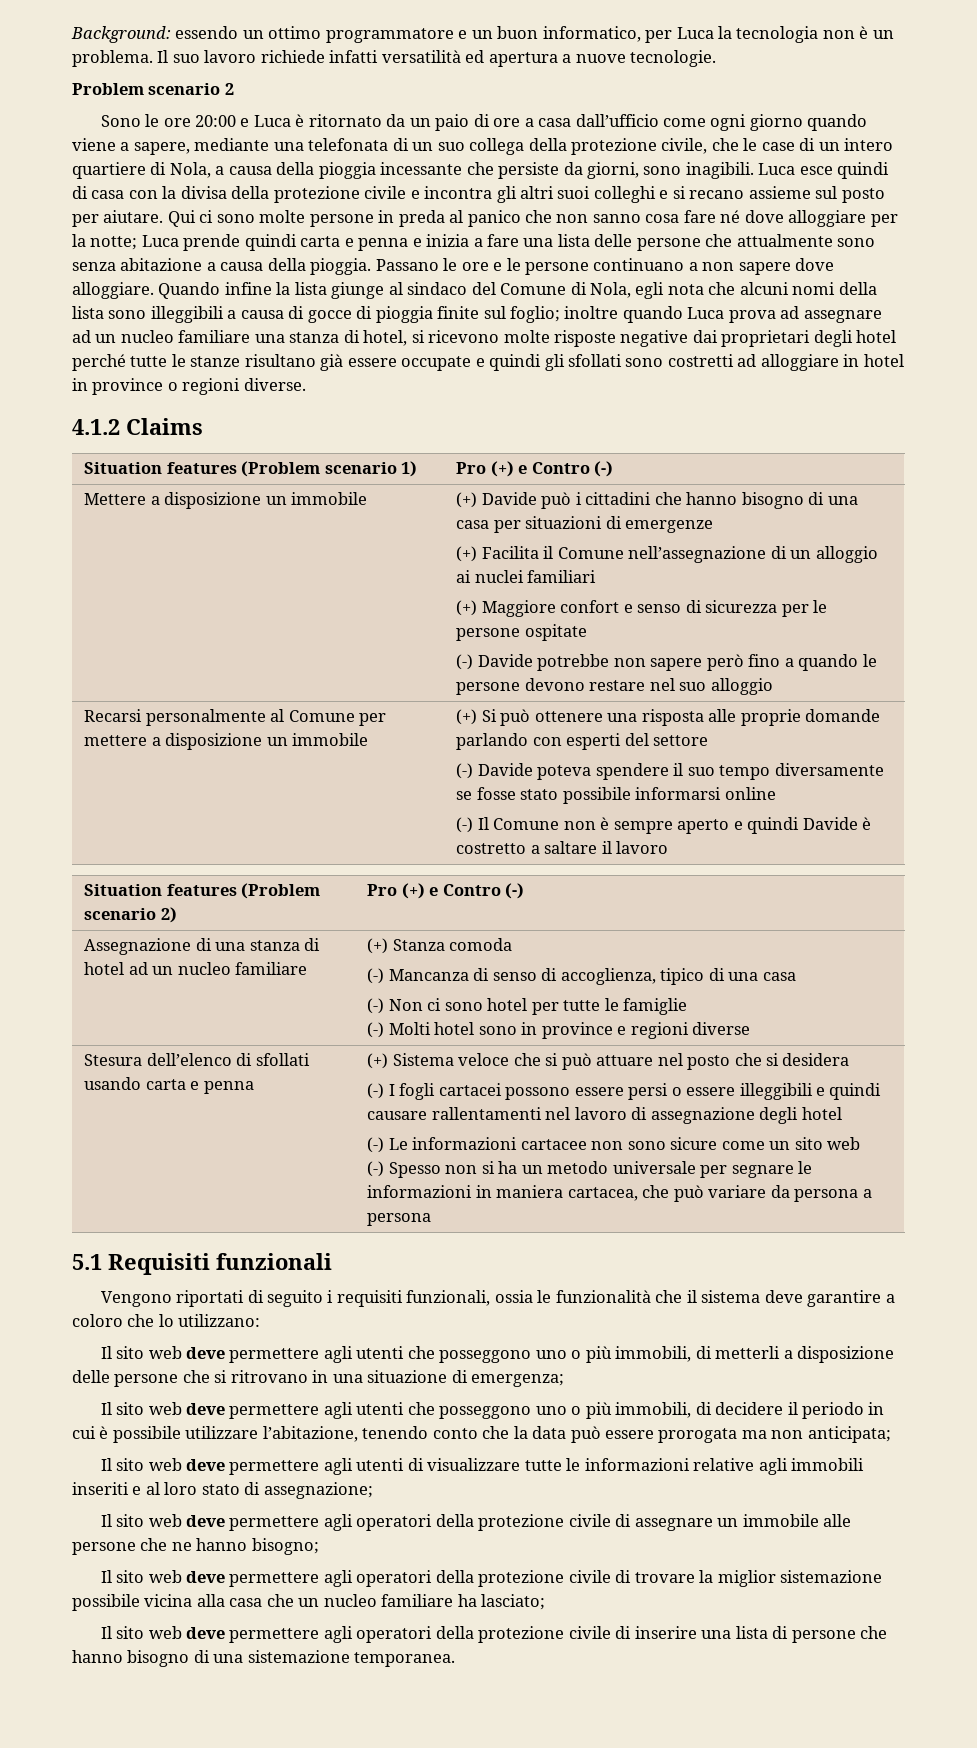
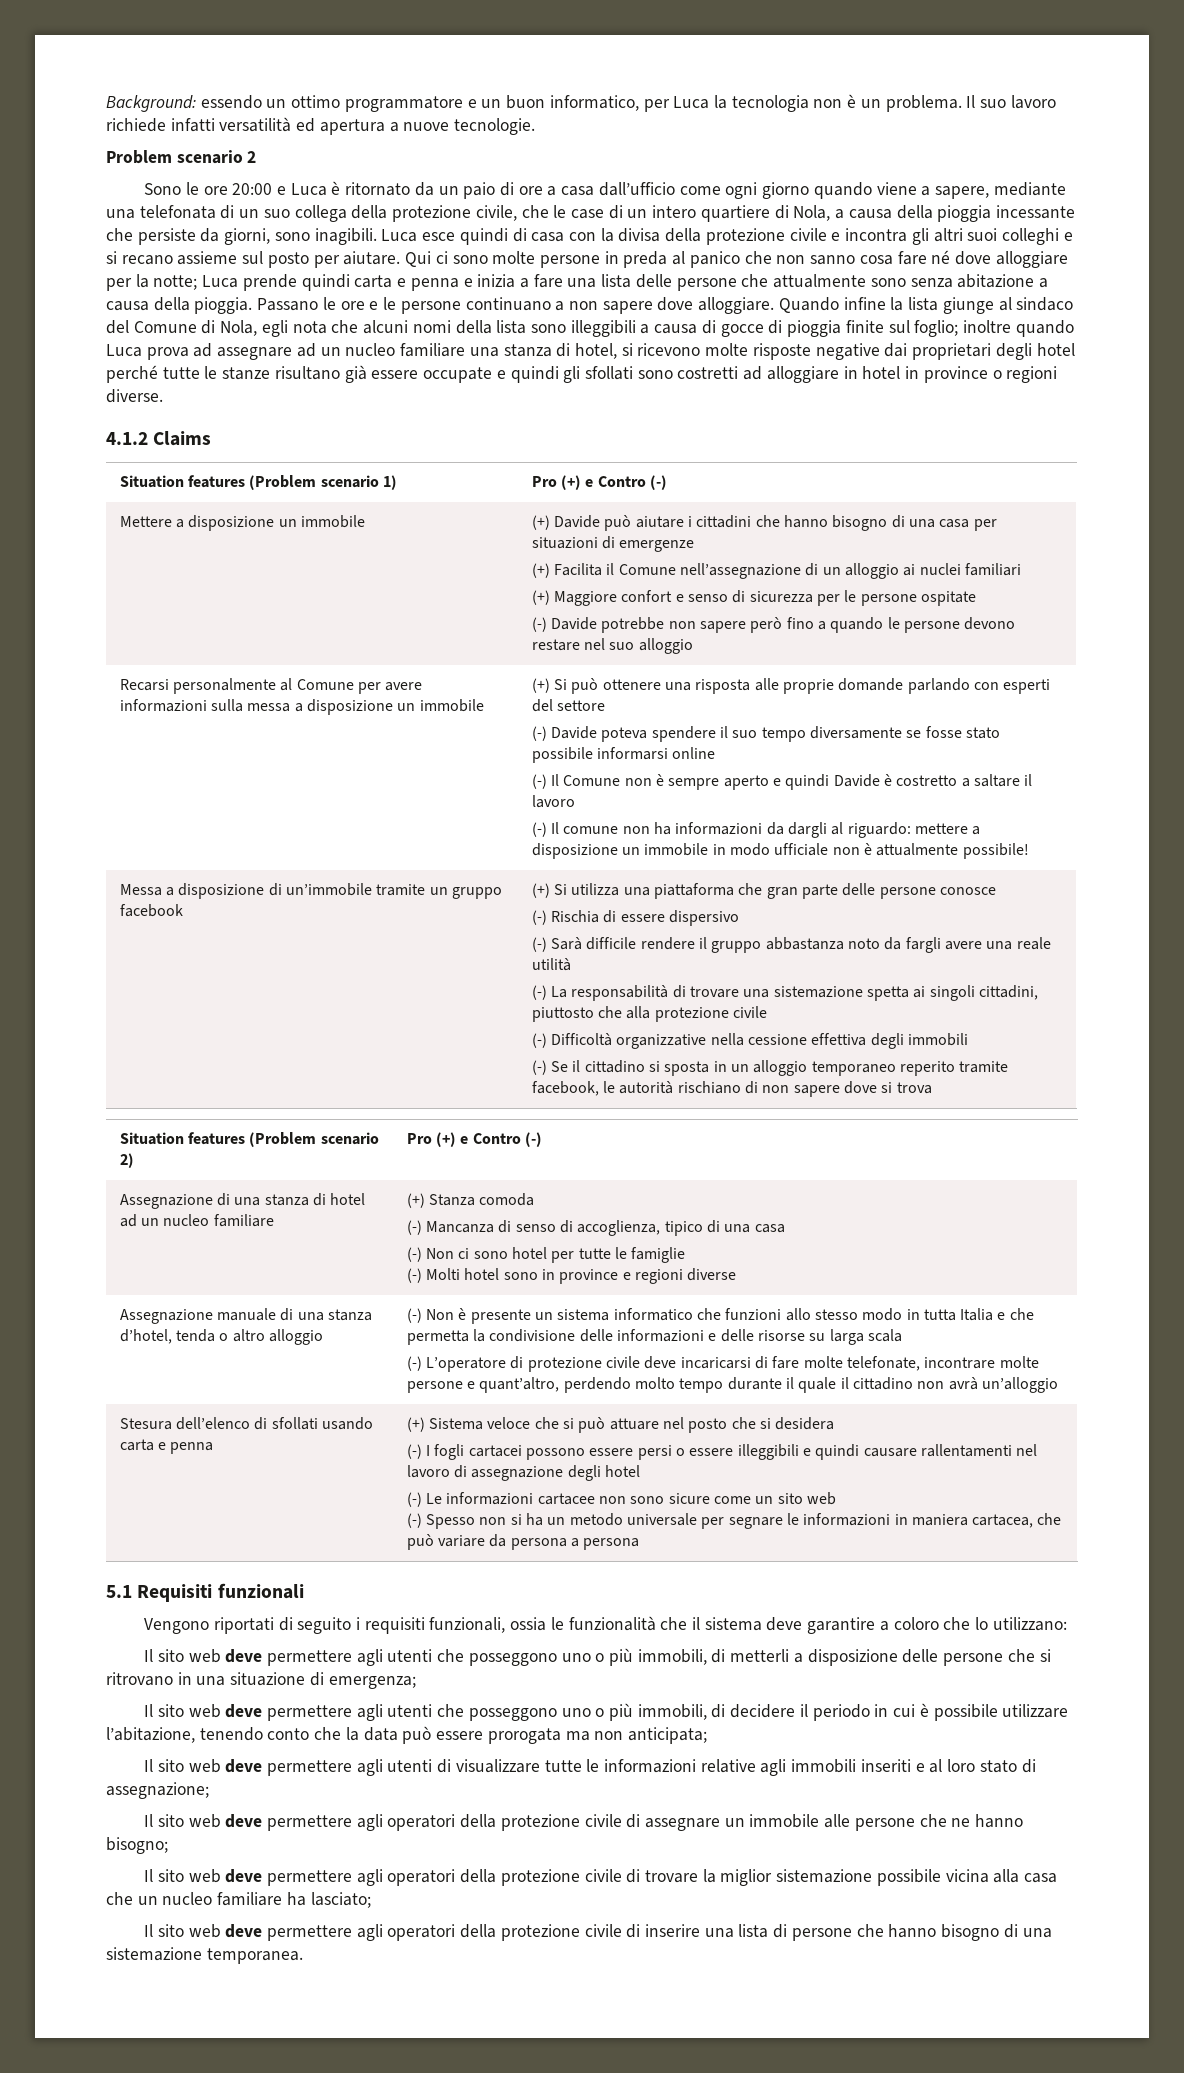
(572, 500) none -> [635,516,684,528] aiutare
[84,735,148,746] mettere -> [385,682,423,691] [119,699,291,712] avere informazioni sulla messa
(669, 847) none -> [531,822,981,838] [531,843,1029,859] [119,883,502,899] [119,904,183,917] [531,883,996,899] [531,910,739,926] [531,937,1051,953] [531,958,571,971] [531,985,1038,1001] [531,1006,767,1022] [531,1033,968,1049] [531,1060,1009,1076] [531,1081,932,1097] // (-) Il comune non ha informazioni da dargli al riguardo: mettere a disposizione un immobile in modo ufficiale non è attualmente possibile! // Messa a disposizione di un’immobile tramite un gruppo facebook | (+) Si utilizza una piattaforma che gran parte delle persone conosce // (-) Rischia di essere dispersivo // (-) Sarà difficile rendere il gruppo abbastanza noto da fargli avere una reale utilità // (-) La responsabilità di trovare una sistemazione spetta ai singoli cittadini, piuttosto che alla protezione civile // (-) Difficoltà organizzative nella cessione effettiva degli immobili // (-) Se il cittadino si sposta in un alloggio temporaneo reperito tramite facebook, le autorità rischiano di non sapere dove si trova
(751, 1028) none -> [119,1308,372,1324] [119,1329,323,1345] [406,1308,1034,1324] [406,1329,902,1345] [406,1356,1039,1372] [406,1377,1058,1393] // Assegnazione manuale di una stanza d’hotel, tenda o altro alloggio | (-) Non è presente un sistema informatico che funzioni allo stesso modo in tutta Italia e che permetta la condivisione delle informazioni e delle risorse su larga scala // (-) L’operatore di protezione civile deve incaricarsi di fare molte telefonate, incontrare molte persone e quant’altro, perdendo molto tempo durante il quale il cittadino non avrà un’alloggio

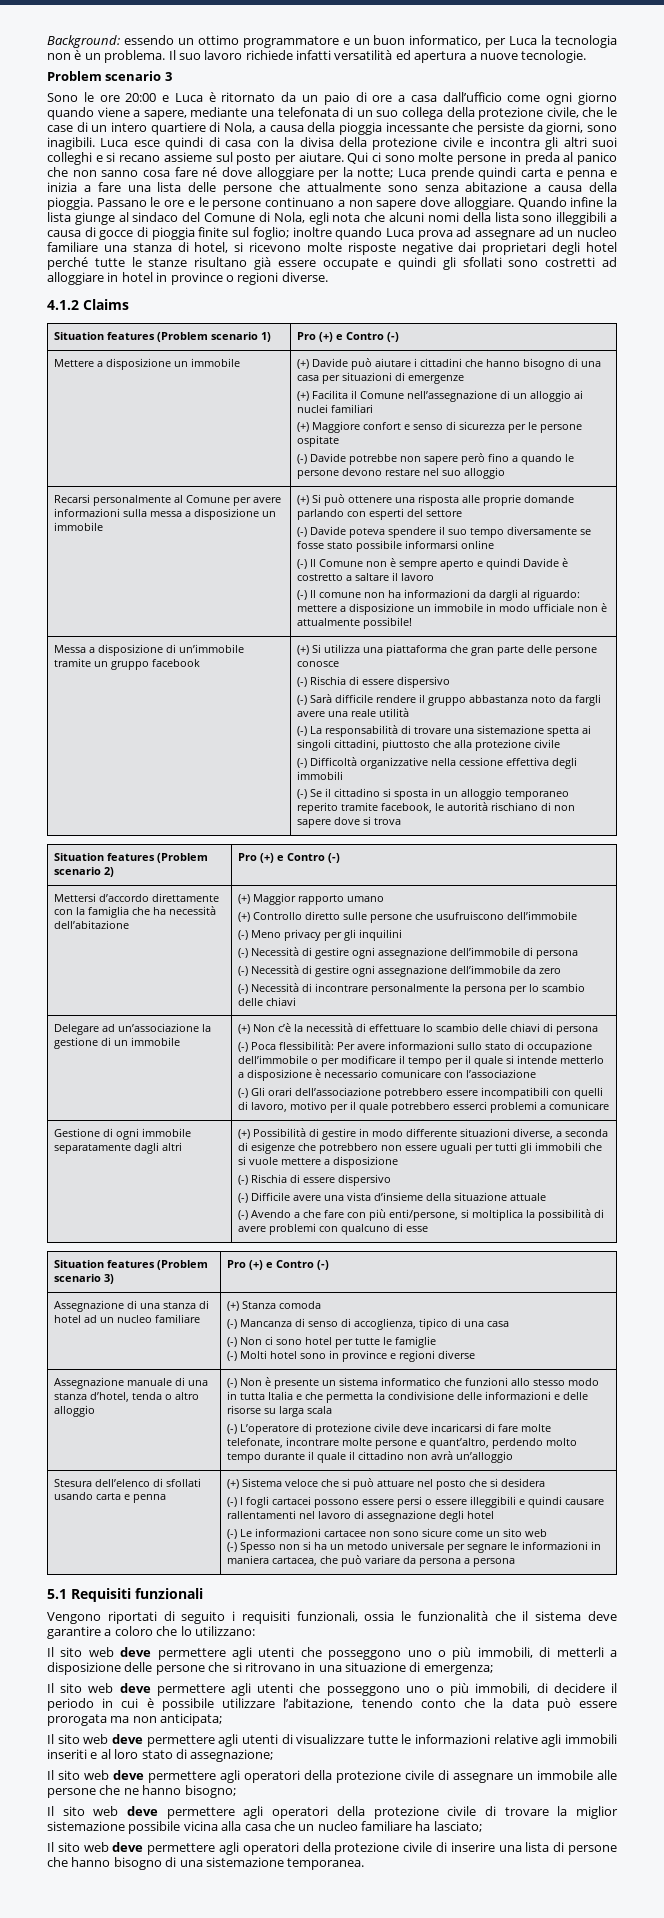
[247,151,257,163] 2 -> [164,72,172,81] 3
(542, 1139) none -> [54,893,220,902] [54,906,217,918] [54,920,130,929] [238,893,385,905] [238,911,578,923] [238,929,403,941] [238,947,579,959] [238,965,562,977] [238,983,586,995] [238,997,297,1006] [54,1023,212,1035] [54,1037,181,1049] [238,1023,599,1035] [238,1041,593,1053] [238,1055,605,1067] [238,1069,537,1081] [238,1087,604,1099] [238,1101,610,1113] [54,1128,192,1140] [54,1142,183,1154] [238,1128,609,1140] [238,1142,603,1154] [238,1156,399,1168] [238,1174,392,1186] [238,1192,547,1203] [238,1209,605,1221] [238,1223,429,1235] [54,1260,209,1270] [54,1274,115,1284] [227,1260,330,1270] // Mettersi d’accordo direttamente con la famiglia che ha necessità dell’abitazione | (+) Maggior rapporto umano // (+) Controllo diretto sulle persone che usufruiscono dell’immobile // (-) Meno privacy per gli inquilini // (-) Necessità di gestire ogni assegnazione dell’immobile di persona // (-) Necessità di gestire ogni assegnazione dell’immobile da zero // (-) Necessità di incontrare personalmente la persona per lo scambio delle chiavi // Delegare ad un’associazione la gestione di un immobile | (+) Non c’è la necessità di effettuare lo scambio delle chiavi di persona // (-) Poca flessibilità: Per avere informazioni sullo stato di occupazione dell’immobile o per modificare il tempo per il quale si intende metterlo a disposizione è necessario comunicare con l’associazione // (-) Gli orari dell’associazione potrebbero essere incompatibili con quelli di lavoro, motivo per il quale potrebbero esserci problemi a comunicare // Gestione di ogni immobile separatamente dagli altri | (+) Possibilità di gestire in modo differente situazioni diverse, a seconda di esigenze che potrebbero non essere uguali per tutti gli immobili che si vuole mettere a disposizione // (-) Rischia di essere dispersivo // (-) Difficile avere una vista d’insieme della situazione attuale // (-) Avendo a che fare con più enti/persone, si moltiplica la possibilità di avere problemi con qualcuno di esse // Situation features (Problem scenario 3) | Pro (+) e Contro (-)

